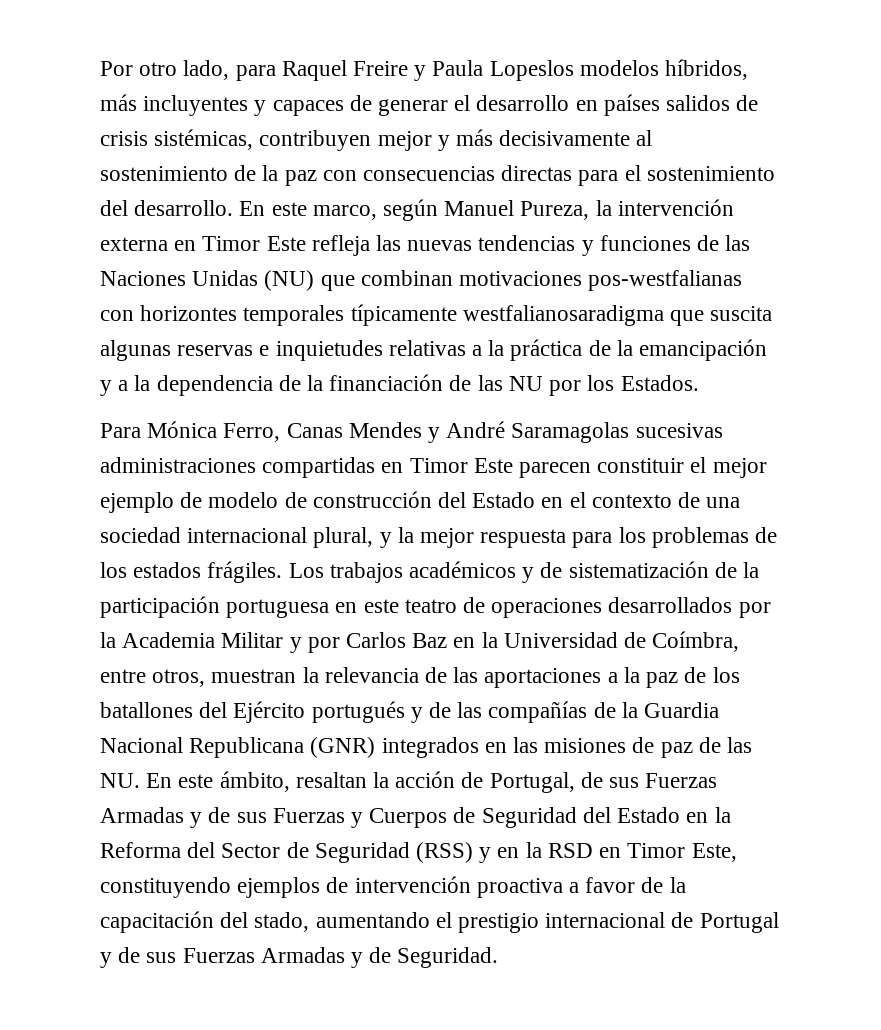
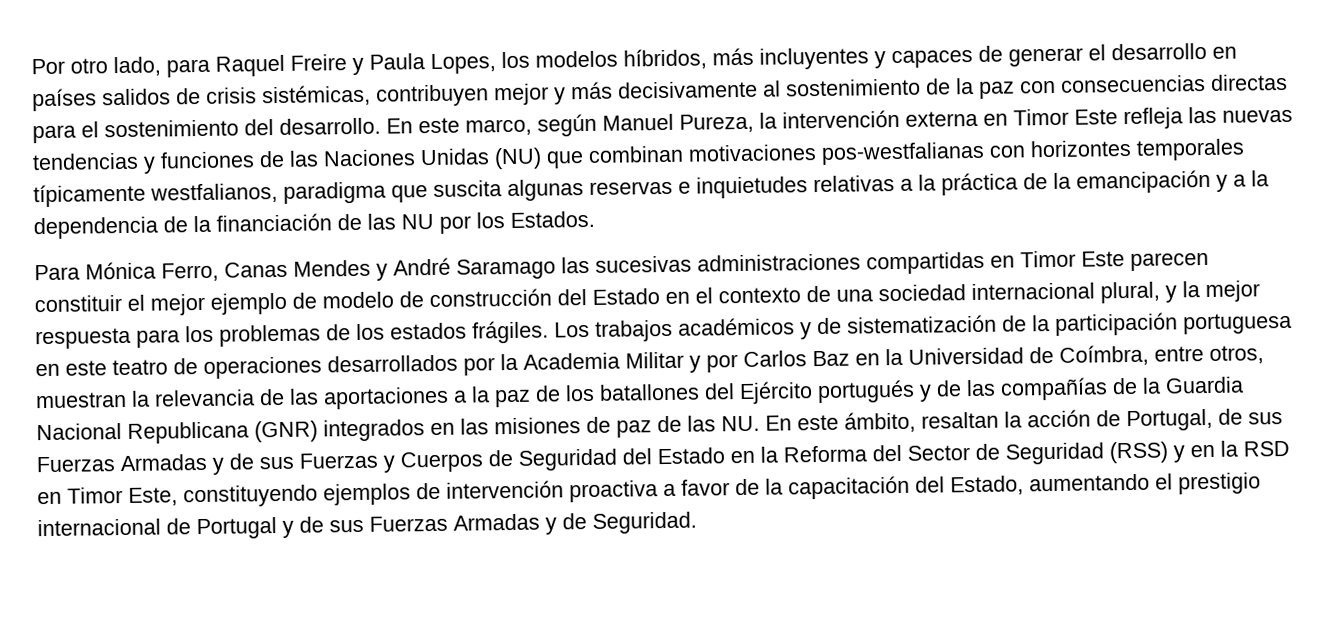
[489,60,574,81] Lopeslos -> [430,51,530,75] Lopes, los
[462,305,664,326] westfalianosaradigma -> [150,181,386,204] westfalianos, paradigma
[511,422,630,443] Saramagolas -> [456,256,590,280] Saramago las
[254,912,310,932] stado, -> [950,475,1024,496] Estado,

